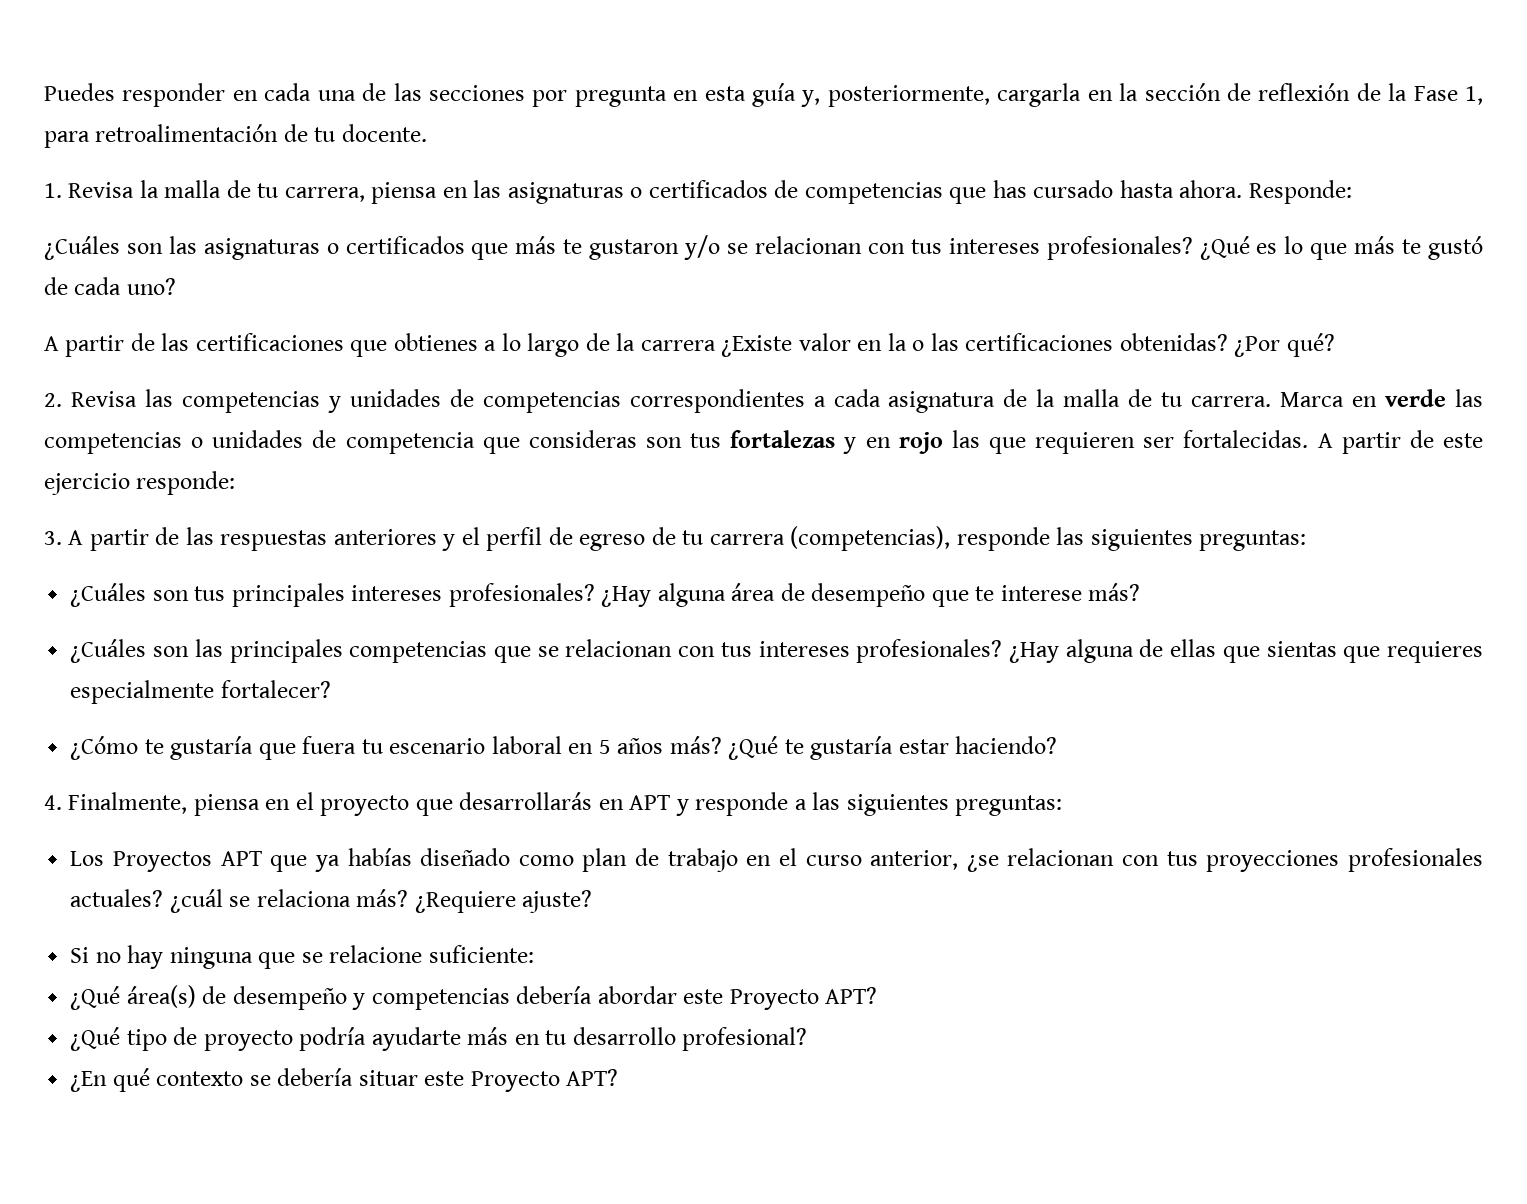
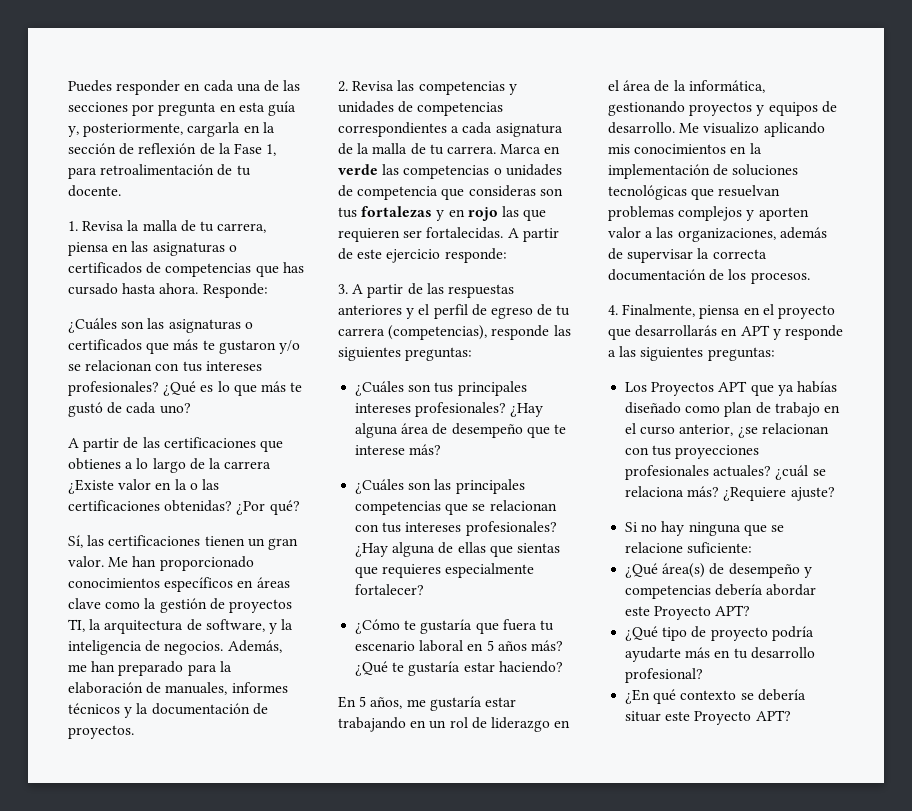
(1335, 345) none -> [68,535,298,550] [68,556,254,571] [68,577,290,592] [68,598,292,613] [68,619,294,634] [68,640,282,655] [68,661,232,676] [68,682,288,695] [68,703,268,718] [68,725,134,739] // Sí, las certificaciones tienen un gran valor. Me han proporcionado conocimientos específicos en áreas clave como la gestión de proyectos TI, la arquitectura de software, y la inteligencia de negocios. Además, me han preparado para la elaboración de manuales, informes técnicos y la documentación de proyectos.
(1058, 745) none -> [338,696,516,711] [338,717,571,732] [608,80,765,93] [608,101,837,116] [608,122,825,137] [608,143,762,154] [608,164,799,179] [608,185,781,200] [608,206,809,221] [608,227,827,242] [608,248,767,263] [608,269,810,284] // En 5 años, me gustaría estar trabajando en un rol de liderazgo en el área de la informática, gestionando proyectos y equipos de desarrollo. Me visualizo aplicando mis conocimientos en la implementación de soluciones tecnológicas que resuelvan problemas complejos y aporten valor a las organizaciones, además de supervisar la correcta documentación de los procesos.

